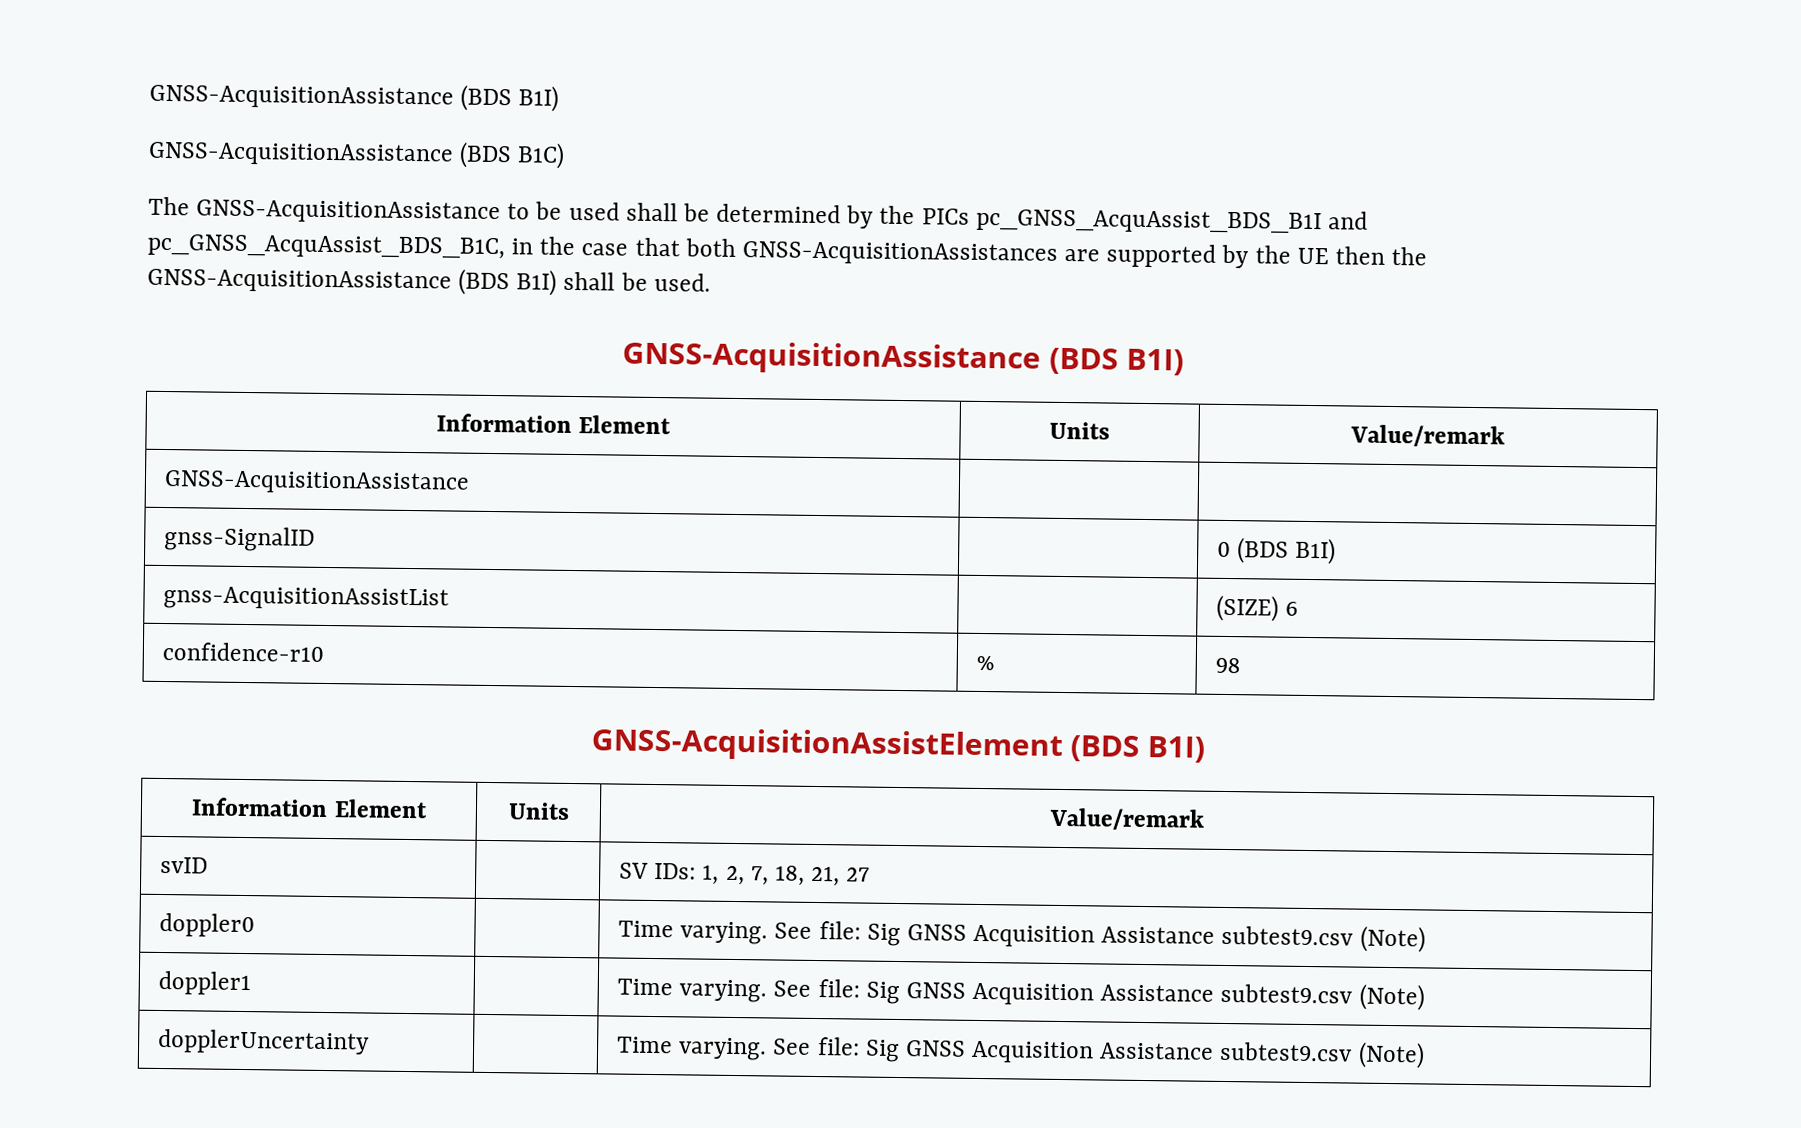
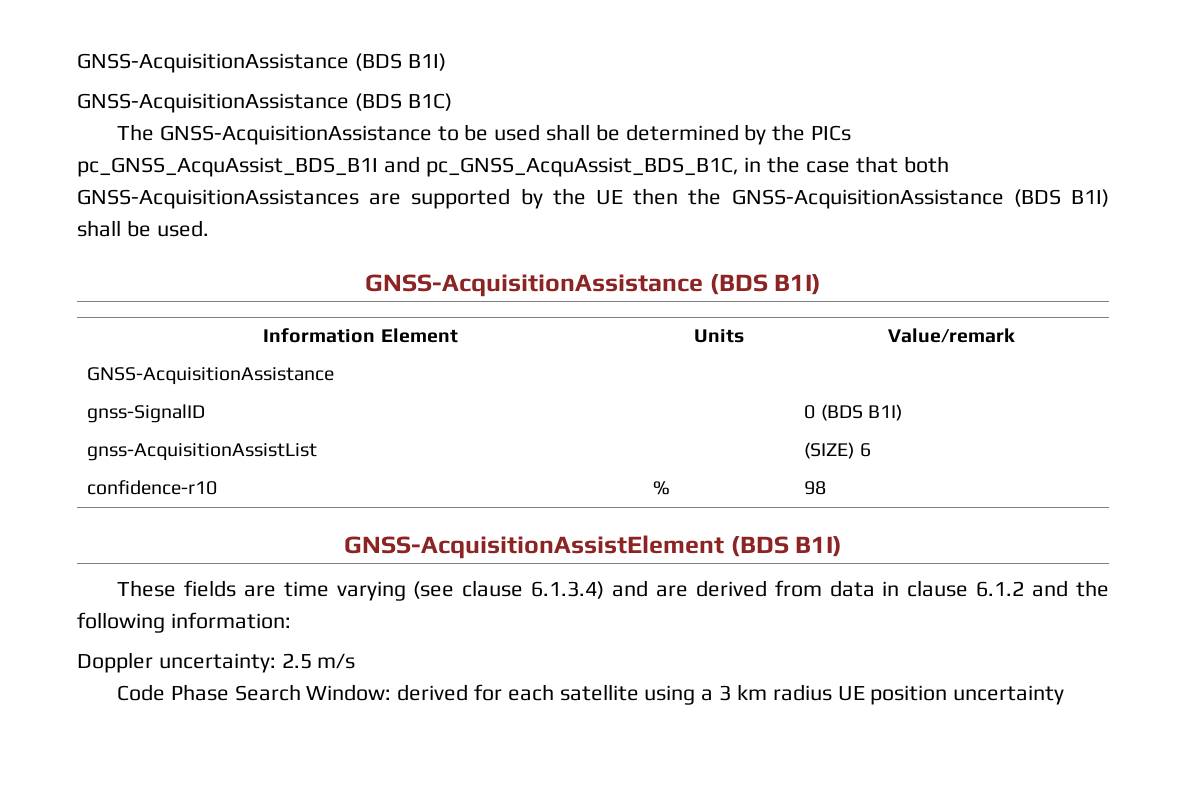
[191,797,428,819] [507,802,570,820] [1048,807,1205,831] [160,856,209,874] [619,862,871,887] [159,912,256,938] [618,920,1426,953] [158,970,252,996] [617,978,1425,1011] [157,1028,371,1055] [617,1036,1425,1069] // Information Element | Units | Value/remark // svID | | SV IDs: 1, 2, 7, 18, 21, 27 // doppler0 | | Time varying. See file: Sig GNSS Acquisition Assistance subtest9.csv (Note) // doppler1 | | Time varying. See file: Sig GNSS Acquisition Assistance subtest9.csv (Note) // dopplerUncertainty | | Time varying. See file: Sig GNSS Acquisition Assistance subtest9.csv (Note) -> [117,580,1109,601] [77,612,291,633] [77,652,356,673] [117,684,1065,705] // These fields are time varying (see clause 6.1.3.4) and are derived from data in clause 6.1.2 and the following information: // Doppler uncertainty: 2.5 m/s // Code Phase Search Window: derived for each satellite using a 3 km radius UE position uncertainty

